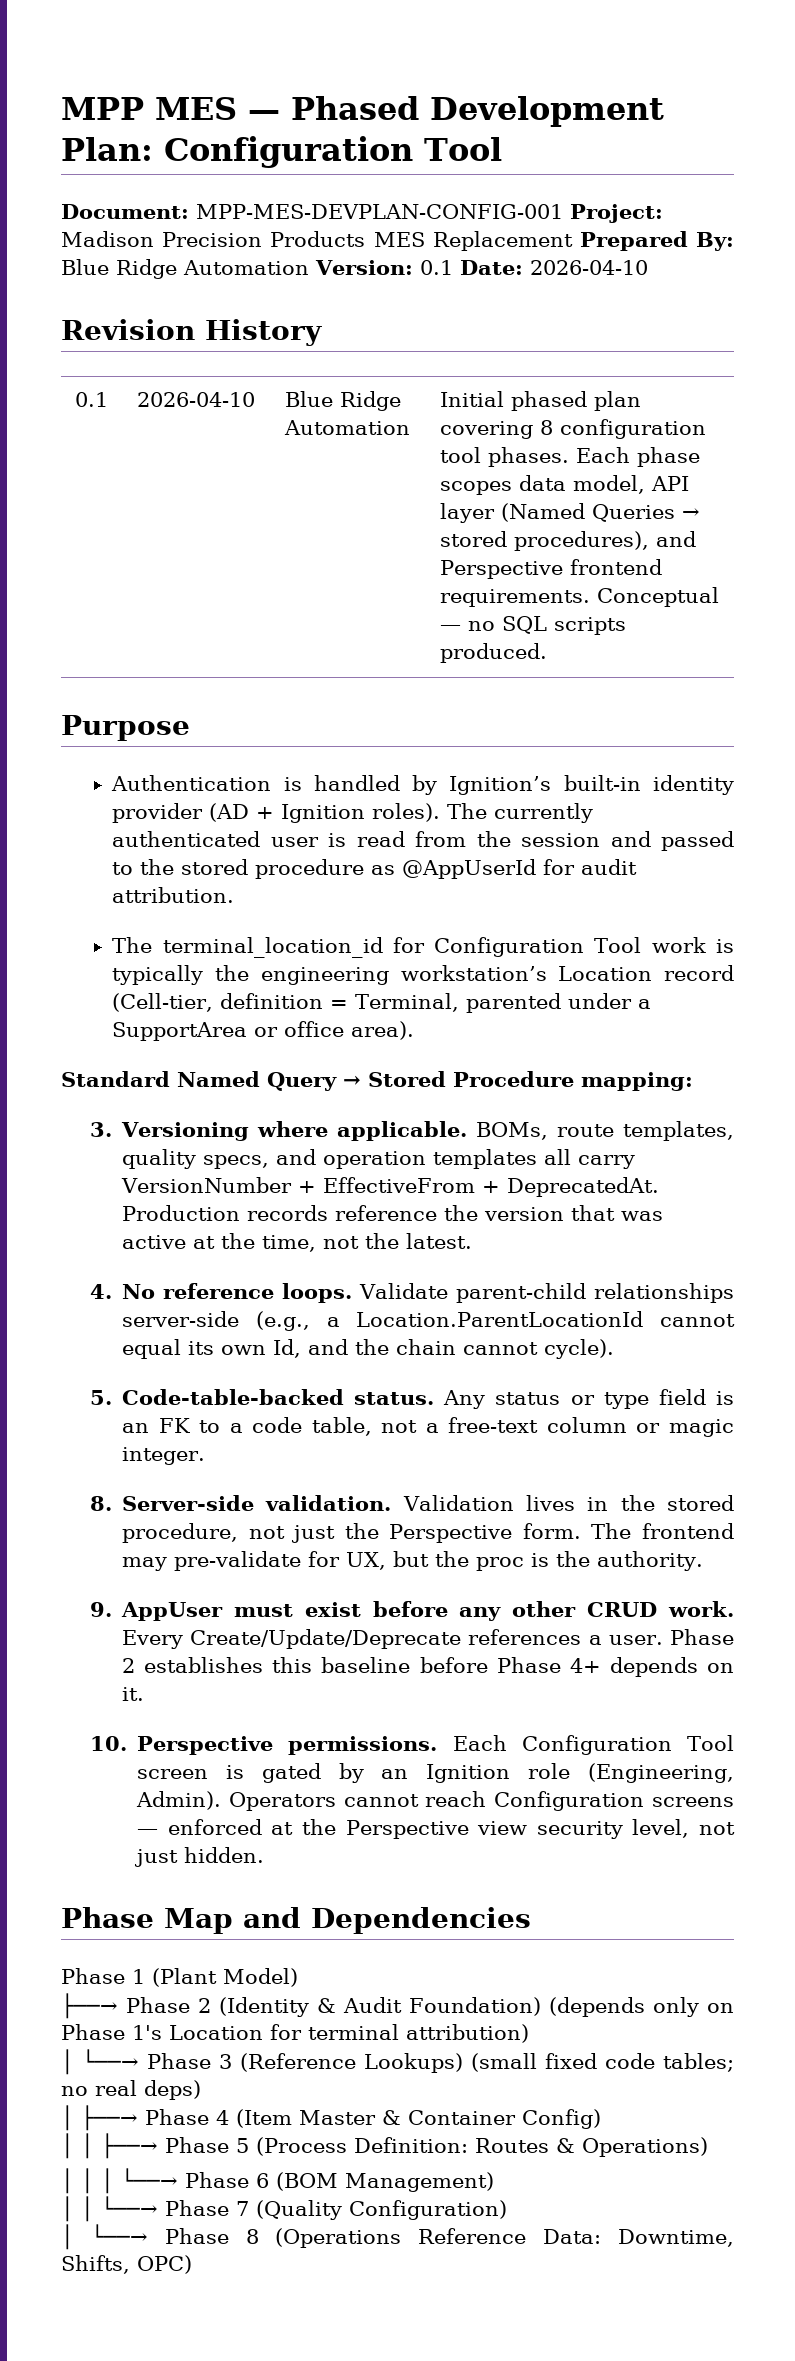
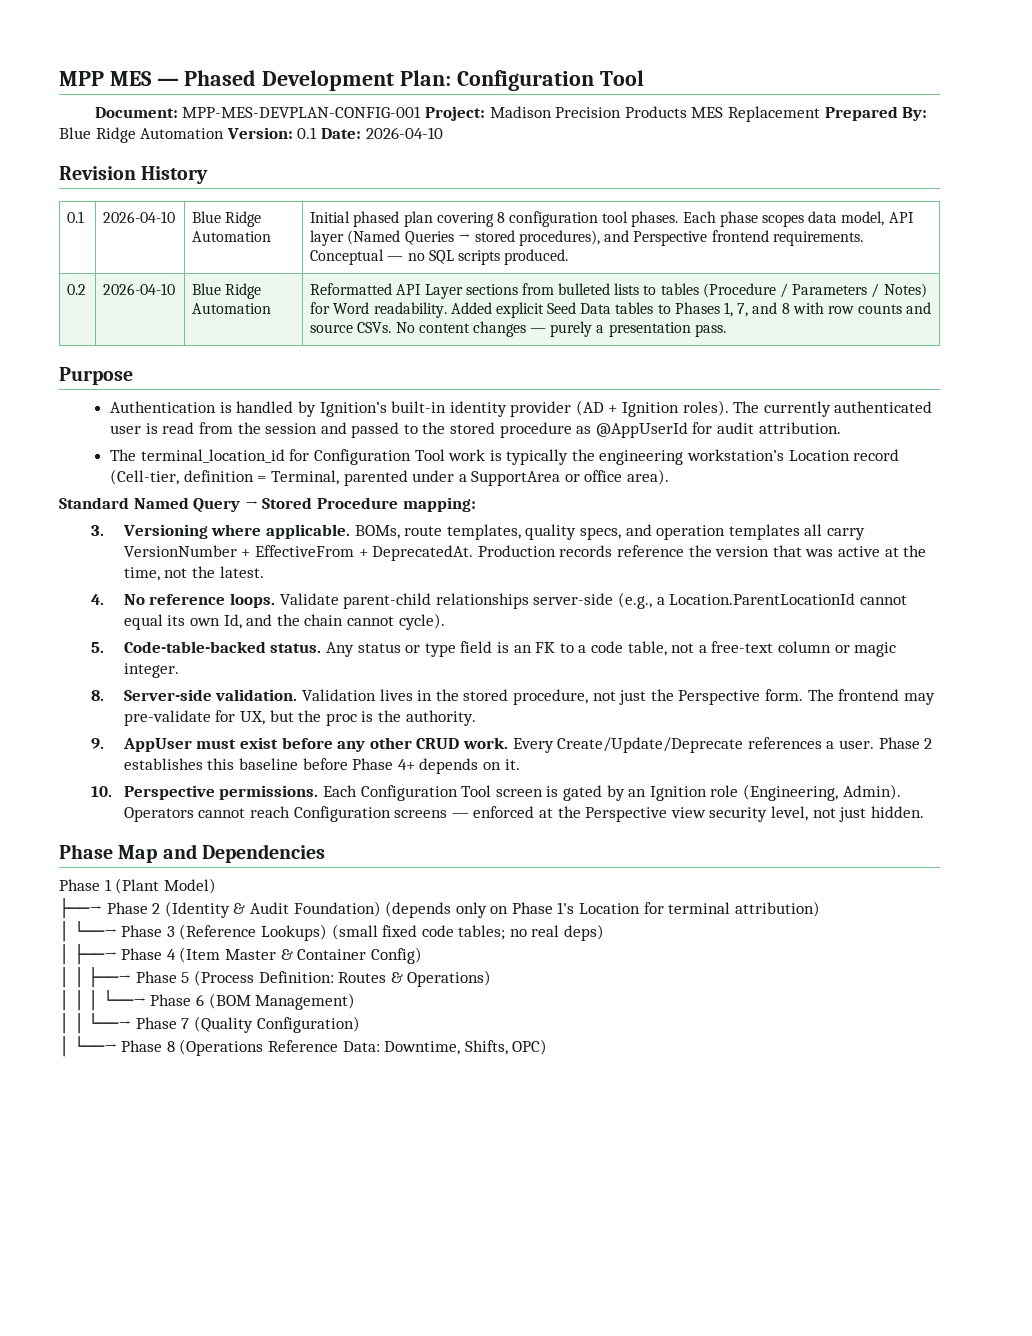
(548, 653) none -> [67,284,87,295] [103,283,176,295] [192,283,262,299] [192,303,272,314] [310,283,927,299] [310,302,932,318] [310,321,726,337] // 0.2 | 2026-04-10 | Blue Ridge Automation | Reformatted API Layer sections from bulleted lists to tables (Procedure / Parameters / Notes) for Word readability. Added explicit Seed Data tables to Phases 1, 7, and 8 with row counts and source CSVs. No content changes — purely a presentation pass.

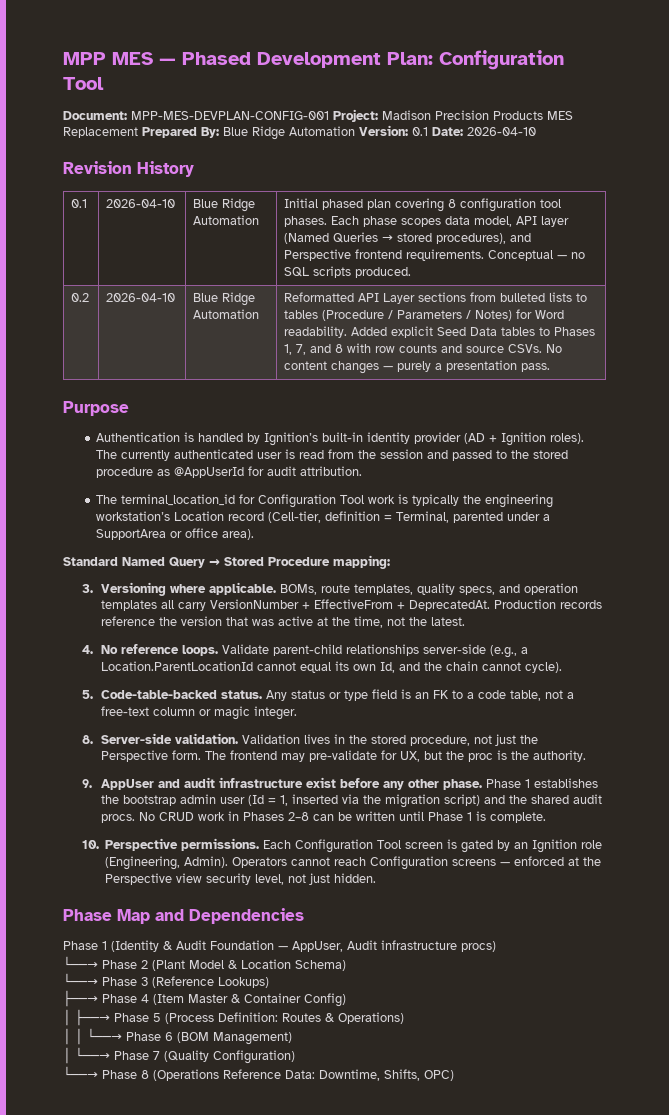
[196,739,237,749] must -> [158,777,304,788] and audit infrastructure
[416,737,933,753] [123,758,520,774] CRUD work. Every Create/Update/Deprecate references a user. Phase 2 establishes this baseline before Phase 4+ depends on it. -> [443,778,599,790] [101,794,603,808] [101,811,547,823] phase. Phase 1 establishes the bootstrap admin user (Id = 1, inserted via the migration script) and the shared audit procs. No CRUD work in Phases 2–8 can be written until Phase 1 is complete.
[115,878,216,894] [59,898,820,919] [59,921,69,942] (Plant Model) // ├──→ Phase 2 (Identity & Audit Foundation) (depends only on Phase 1's Location for terminal attribution) // │ -> [111,940,496,952] [63,956,346,971] (Identity & Audit Foundation — AppUser, Audit infrastructure procs) // └──→ Phase 2 (Plant Model & Location Schema) //
[331,924,605,941] [59,944,69,965] (small fixed code tables; no real deps) // │ -> (269, 982) //
[73,967,84,988] │ -> (71, 1017) none
[88,990,99,1011] │ -> (83, 1036) none
[73,1013,84,1034] │ -> (71, 1055) none
[59,1036,69,1057] │ -> (295, 1057) none

